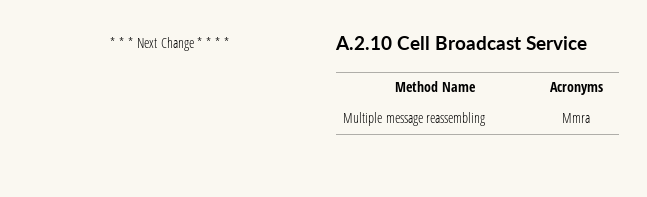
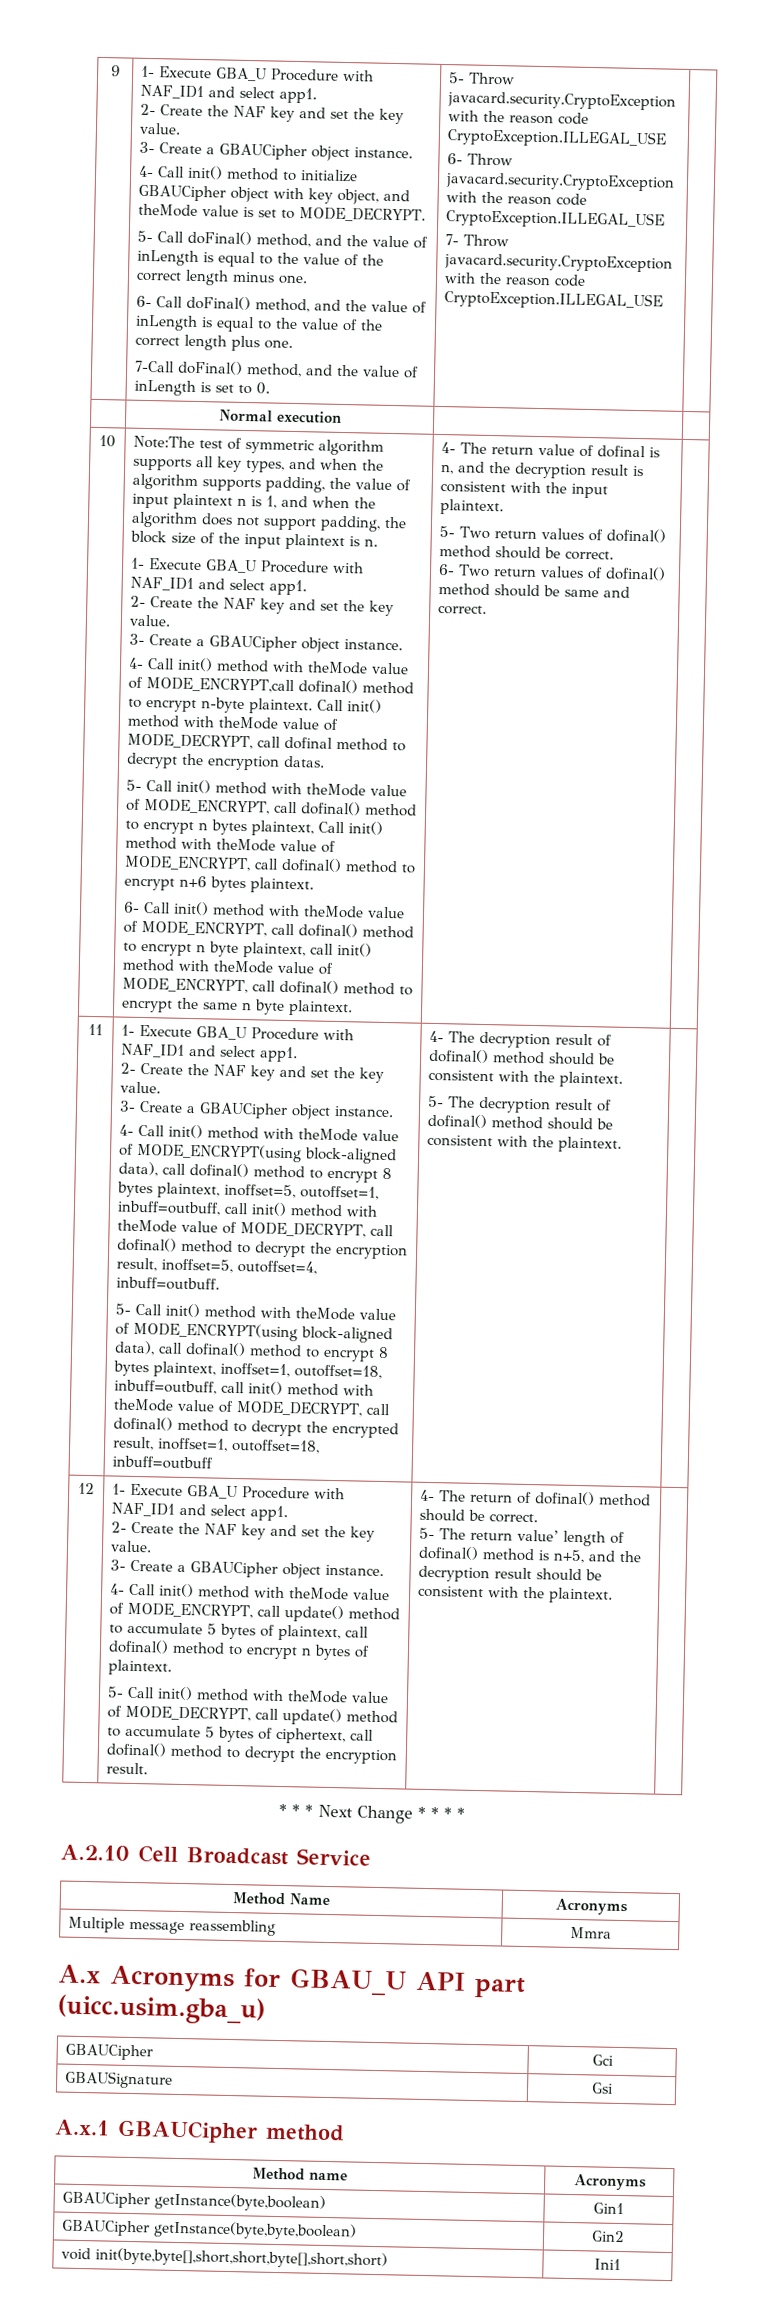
(110, 42) none -> [110,65,121,77] [141,65,375,82] [140,84,318,104] [140,103,405,125] [139,122,182,135] [139,141,414,162] [139,165,359,183] [138,184,411,205] [138,203,427,223] [137,230,429,249] [137,249,385,268] [136,269,309,286] [136,295,428,314] [135,314,384,333] [135,334,294,352] [135,360,420,379] [134,379,271,396] [448,72,516,86] [447,91,677,125] [447,128,668,149] [447,153,514,167] [445,172,676,206] [446,209,666,230] [445,234,510,248] [444,253,674,273] [444,272,587,287] [444,290,664,311] [218,409,342,424] [99,435,116,448] [133,435,385,456] [133,456,385,473] [132,473,412,493] [132,493,377,510] [131,511,408,532] [130,530,379,551] [131,557,365,574] [130,576,308,596] [130,595,395,617] [129,614,172,627] [129,633,404,653] [128,657,410,675] [128,676,415,695] [128,697,383,715] [127,714,339,731] [127,733,407,752] [126,752,326,771] [126,779,408,797] [126,798,418,817] [125,819,384,837] [125,836,337,853] [124,855,417,874] [124,875,315,894] [123,901,406,919] [123,920,415,939] [123,941,373,959] [122,958,335,975] [122,977,414,996] [121,997,354,1017] [441,442,661,459] [441,461,645,479] [440,480,609,499] [440,498,505,516] [439,525,667,543] [439,544,615,561] [438,563,667,581] [438,582,631,598] [438,604,488,615] [88,1023,103,1036] [121,1024,355,1041] [121,1043,299,1063] [120,1062,385,1083] [120,1081,162,1094] [119,1100,395,1120] [119,1124,400,1142] [119,1142,398,1165] [118,1161,393,1183] [117,1181,380,1200] [117,1200,379,1218] [117,1219,395,1238] [117,1237,409,1260] [116,1257,318,1275] [116,1276,221,1291] [115,1303,397,1321] [115,1321,394,1344] [114,1340,390,1362] [113,1360,383,1379] [114,1379,375,1397] [113,1398,392,1417] [113,1416,400,1439] [113,1436,321,1454] [112,1455,214,1470] [429,1030,613,1049] [429,1048,616,1066] [428,1069,624,1088] [428,1095,613,1114] [427,1113,614,1131] [427,1134,623,1153] [78,1482,95,1495] [112,1483,346,1500] [111,1502,289,1522] [111,1521,376,1542] [110,1540,153,1553] [110,1559,385,1579] [110,1583,391,1601] [109,1602,401,1623] [109,1621,370,1642] [108,1639,371,1661] [108,1659,173,1676] [107,1686,390,1704] [107,1705,399,1726] [107,1724,375,1745] [106,1742,398,1765] [106,1762,149,1775] [420,1489,652,1507] [419,1508,539,1524] [419,1527,626,1547] [418,1545,643,1564] [418,1565,603,1583] [418,1585,614,1604] 9 | 1- Execute GBA_U Procedure with NAF_ID1 and select app1. // 2- Create the NAF key and set the key value. // 3- Create a GBAUCipher object instance. // 4- Call init() method to initialize GBAUCipher object with key object, and theMode value is set to MODE_DECRYPT. // 5- Call doFinal() method, and the value of inLength is equal to the value of the correct length minus one. // 6- Call doFinal() method, and the value of inLength is equal to the value of the correct length plus one. // 7-Call doFinal() method, and the value of inLength is set to 0. | 5- Throw javacard.security.CryptoException with the reason code CryptoException.ILLEGAL_USE // 6- Throw javacard.security.CryptoException with the reason code CryptoException.ILLEGAL_USE // 7- Throw javacard.security.CryptoException with the reason code CryptoException.ILLEGAL_USE | // | Normal execution | | // 10 | Note:The test of symmetric algorithm supports all key types, and when the algorithm supports padding, the value of input plaintext n is 1, and when the algorithm does not support padding, the block size of the input plaintext is n. // 1- Execute GBA_U Procedure with NAF_ID1 and select app1. // 2- Create the NAF key and set the key value. // 3- Create a GBAUCipher object instance. // 4- Call init() method with theMode value of MODE_ENCRYPT,call dofinal() method to encrypt n-byte plaintext. Call init() method with theMode value of MODE_DECRYPT, call dofinal method to decrypt the encryption datas. // 5- Call init() method with theMode value of MODE_ENCRYPT, call dofinal() method to encrypt n bytes plaintext, Call init() method with theMode value of MODE_ENCRYPT, call dofinal() method to encrypt n+6 bytes plaintext. // 6- Call init() method with theMode value of MODE_ENCRYPT, call dofinal() method to encrypt n byte plaintext, call init() method with theMode value of MODE_ENCRYPT, call dofinal() method to encrypt the same n byte plaintext. | 4- The return value of dofinal is n, and the decryption result is consistent with the input plaintext. // 5- Two return values of dofinal() method should be correct. // 6- Two return values of dofinal() method should be same and correct. | // 11 | 1- Execute GBA_U Procedure with NAF_ID1 and select app1. // 2- Create the NAF key and set the key value. // 3- Create a GBAUCipher object instance. // 4- Call init() method with theMode value of MODE_ENCRYPT(using block-aligned data), call dofinal() method to encrypt 8 bytes plaintext, inoffset=5, outoffset=1, inbuff=outbuff, call init() method with theMode value of MODE_DECRYPT, call dofinal() method to decrypt the encryption result, inoffset=5, outoffset=4, inbuff=outbuff. // 5- Call init() method with theMode value of MODE_ENCRYPT(using block-aligned data), call dofinal() method to encrypt 8 bytes plaintext, inoffset=1, outoffset=18, inbuff=outbuff, call init() method with theMode value of MODE_DECRYPT, call dofinal() method to decrypt the encrypted result, inoffset=1, outoffset=18, inbuff=outbuff | 4- The decryption result of dofinal() method should be consistent with the plaintext. // 5- The decryption result of dofinal() method should be consistent with the plaintext. | // 12 | 1- Execute GBA_U Procedure with NAF_ID1 and select app1. // 2- Create the NAF key and set the key value. // 3- Create a GBAUCipher object instance. // 4- Call init() method with theMode value of MODE_ENCRYPT, call update() method to accumulate 5 bytes of plaintext, call dofinal() method to encrypt n bytes of plaintext. // 5- Call init() method with theMode value of MODE_DECRYPT, call update() method to accumulate 5 bytes of ciphertext, call dofinal() method to decrypt the encryption result. | 4- The return of dofinal() method should be correct. // 5- The return value’ length of dofinal() method is n+5, and the decryption result should be consistent with the plaintext. | //
(590, 118) none -> [58,1964,526,1999] [57,1994,266,2025] [65,2043,154,2061] [591,2054,614,2066] [65,2070,174,2089] [590,2082,614,2094] [55,2119,345,2144] [252,2167,348,2181] [573,2174,647,2191] [62,2191,327,2213] [593,2202,624,2215] [61,2219,358,2241] [591,2230,625,2243] [61,2247,389,2270] [594,2258,621,2271] // A.x Acronyms for GBAU_U API part (uicc.usim.gba_u) // GBAUCipher | Gci // GBAUSignature | Gsi // A.x.1 GBAUCipher method // Method name | Acronyms // GBAUCipher getInstance(byte,boolean) | Gin1 // GBAUCipher getInstance(byte,byte,boolean) | Gin2 // void init(byte,byte[],short,short,byte[],short,short) | Ini1

